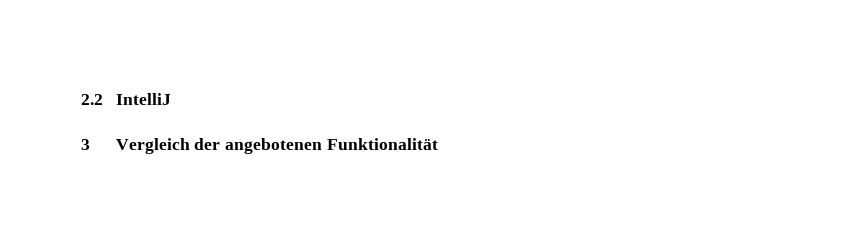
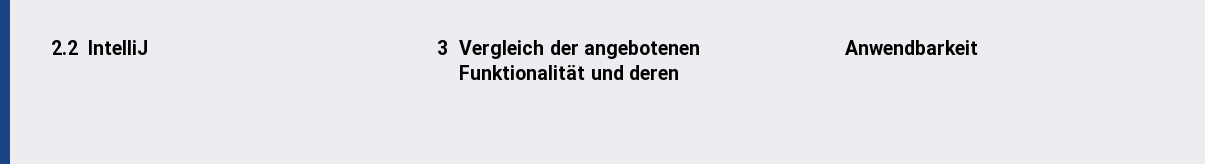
(438, 144) none -> [590,65,679,80] [845,40,979,55] und deren Anwendbarkeit

